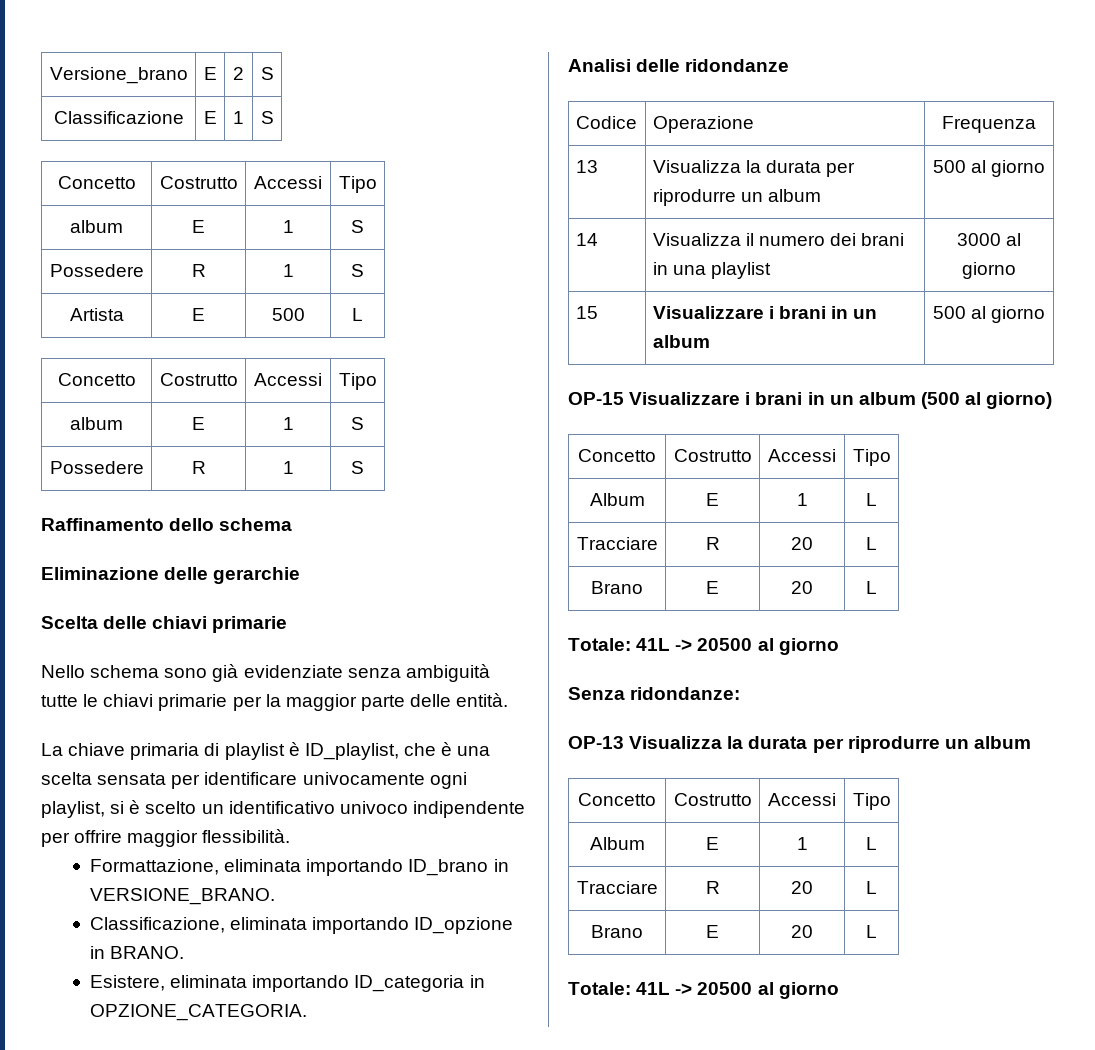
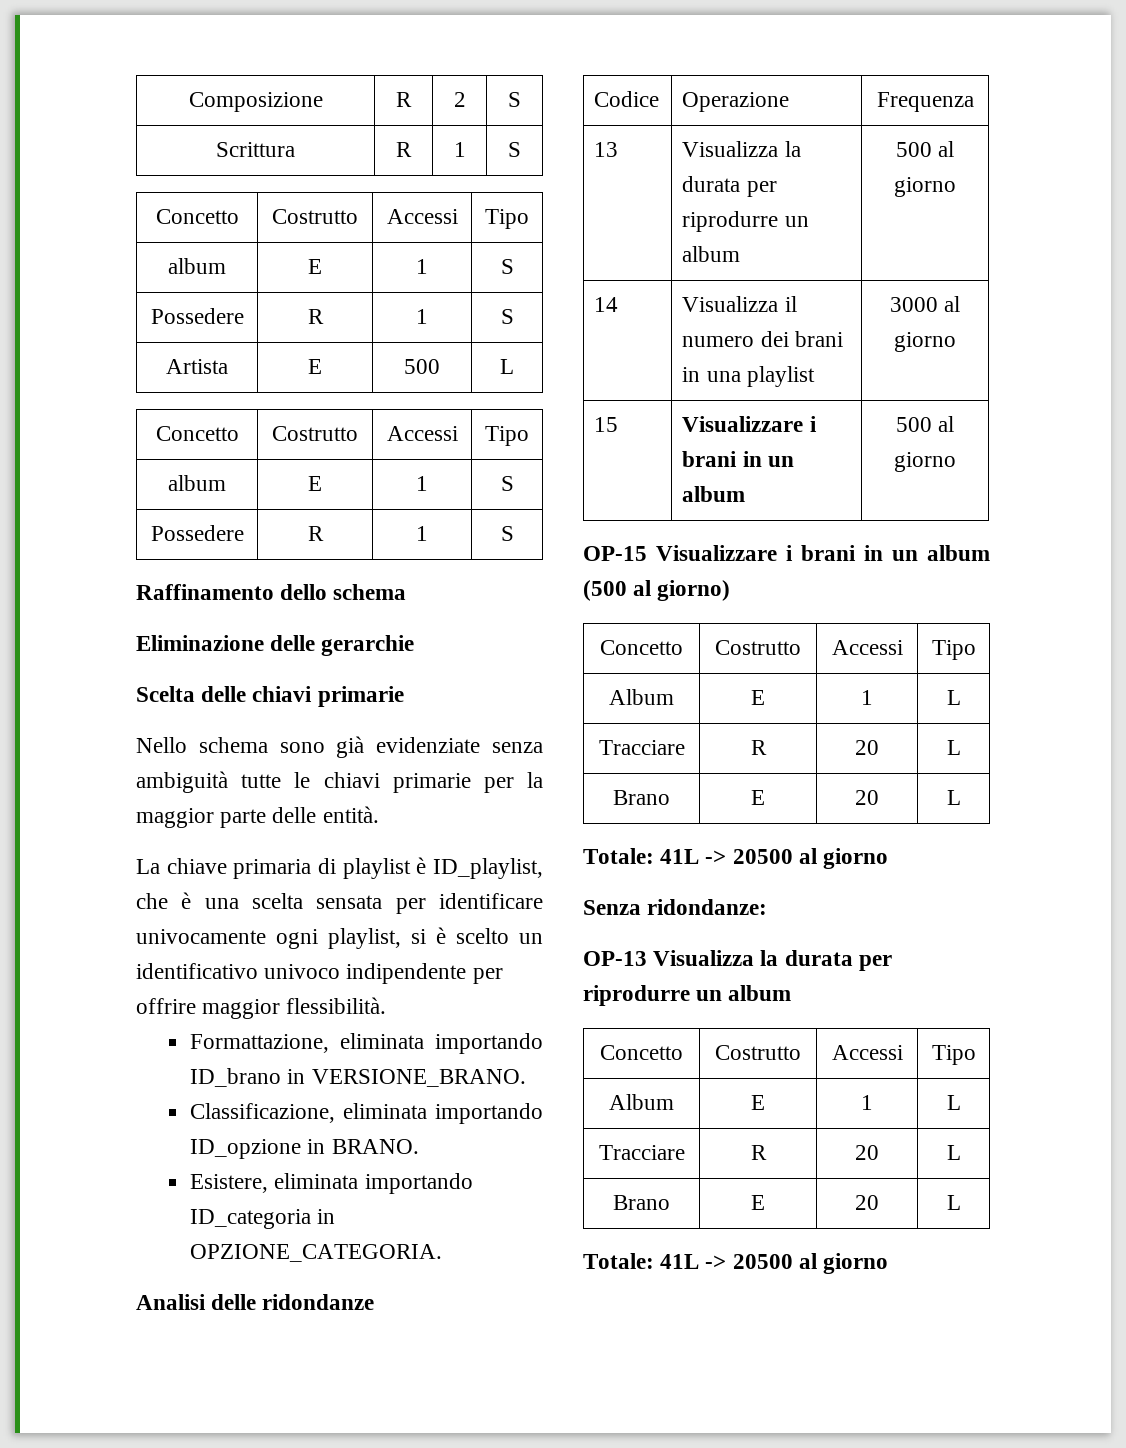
[49,67,188,84] [203,67,217,80] Versione_brano | E -> [188,92,323,112] [396,92,412,107] Composizione | R
[53,111,184,124] [203,111,217,124] Classificazione | E -> [216,142,295,157] [396,142,412,157] Scrittura | R

